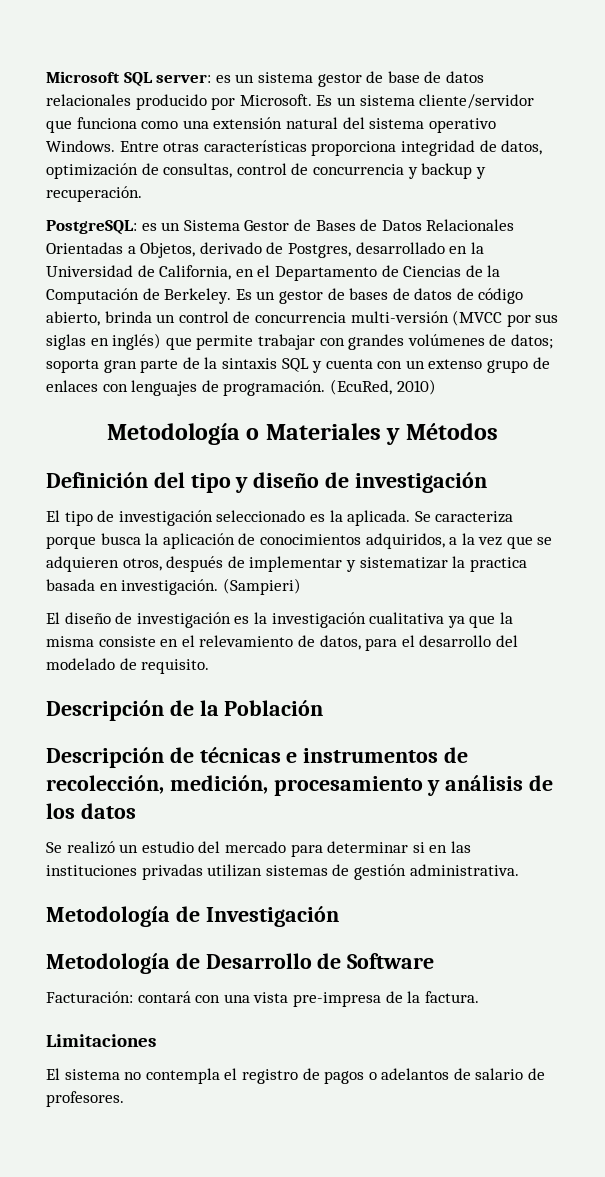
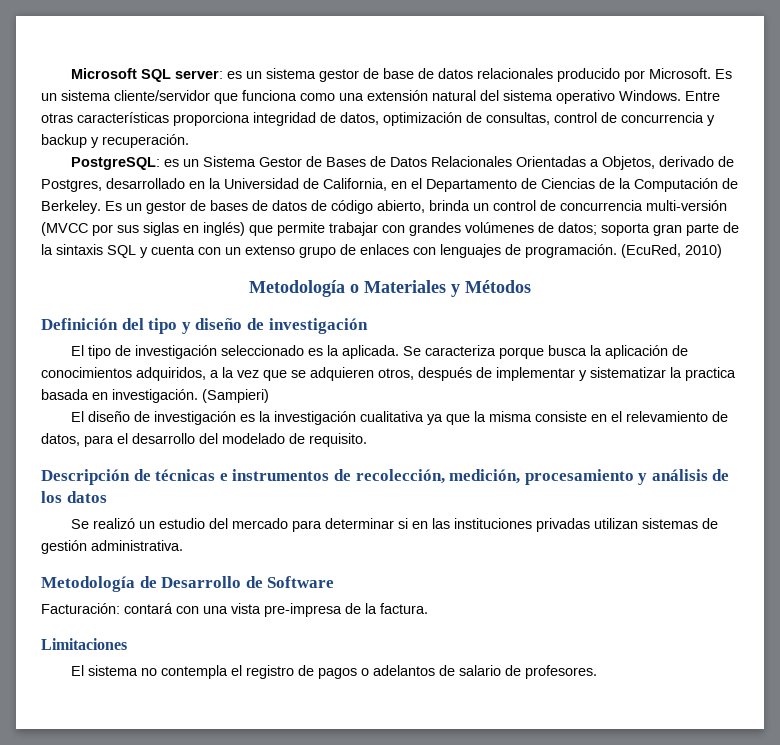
[46,700,324,721] // Descripción de la Población -> (367, 440) none
[46,906,339,927] // Metodología de Investigación -> (183, 545) none

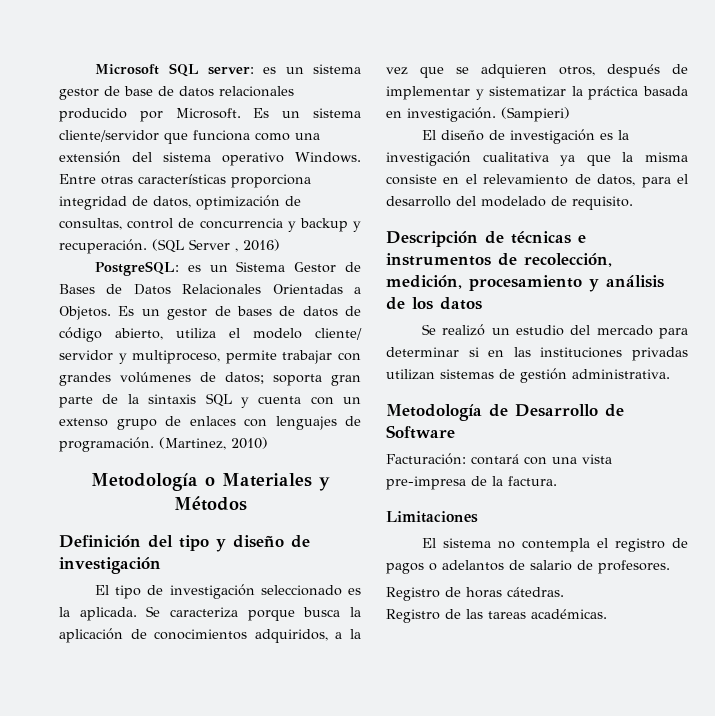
[432,90,476,101] natural -> (121, 157) none
(189, 141) none -> [152,239,280,253] (SQL Server , 2016)
[601,156,734,170] [41,178,738,192] [41,200,101,214] Objetos, derivado de Postgres, desarrollado en la Universidad de California, en el Departamento de Ciencias de la Computación de Berkeley. -> [59,306,111,320] Objetos.
[429,200,727,211] [41,222,273,236] brinda un control de concurrencia multi-versión (MVCC por sus siglas en inglés) que -> [176,328,362,340] [59,350,221,364] utiliza el modelo cliente/ servidor y multiproceso,
[621,244,681,258] (EcuRed, -> [159,437,226,450] (Martinez,
[685,367,736,381] practica -> [588,86,639,100] práctica
(597, 672) none -> [386,587,564,601] [386,609,607,623] // Registro de horas cátedras. // Registro de las tareas académicas.

